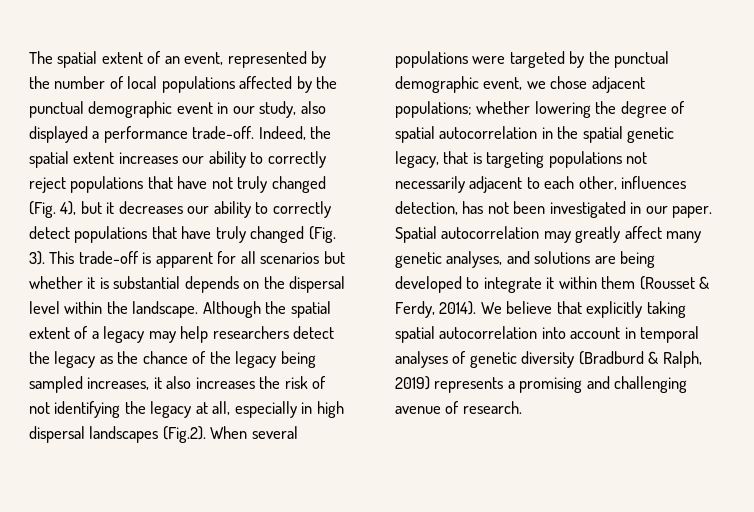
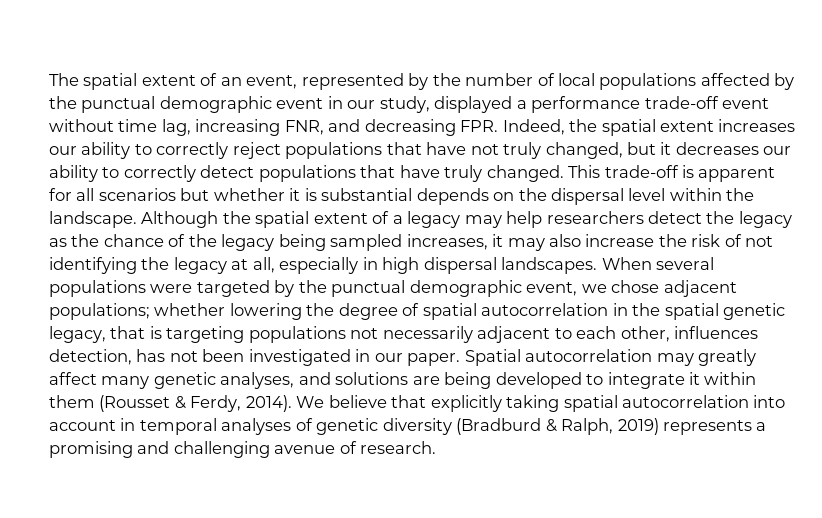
[300,101,326,114] also -> (430, 104) none
[192,126,255,139] trade-off. -> [644,96,770,109] [49,119,499,136] trade-off event without time lag, increasing FNR, and decreasing FPR.
[271,176,326,193] [29,201,77,218] changed (Fig. 4), -> [545,142,623,159] changed,
[250,226,336,243] [29,251,45,265] changed (Fig. 3). -> [486,165,564,182] changed.
[166,376,255,389] also increases -> [507,234,655,251] may also increase
[89,426,206,443] landscapes (Fig.2). -> [501,257,598,274] landscapes.

